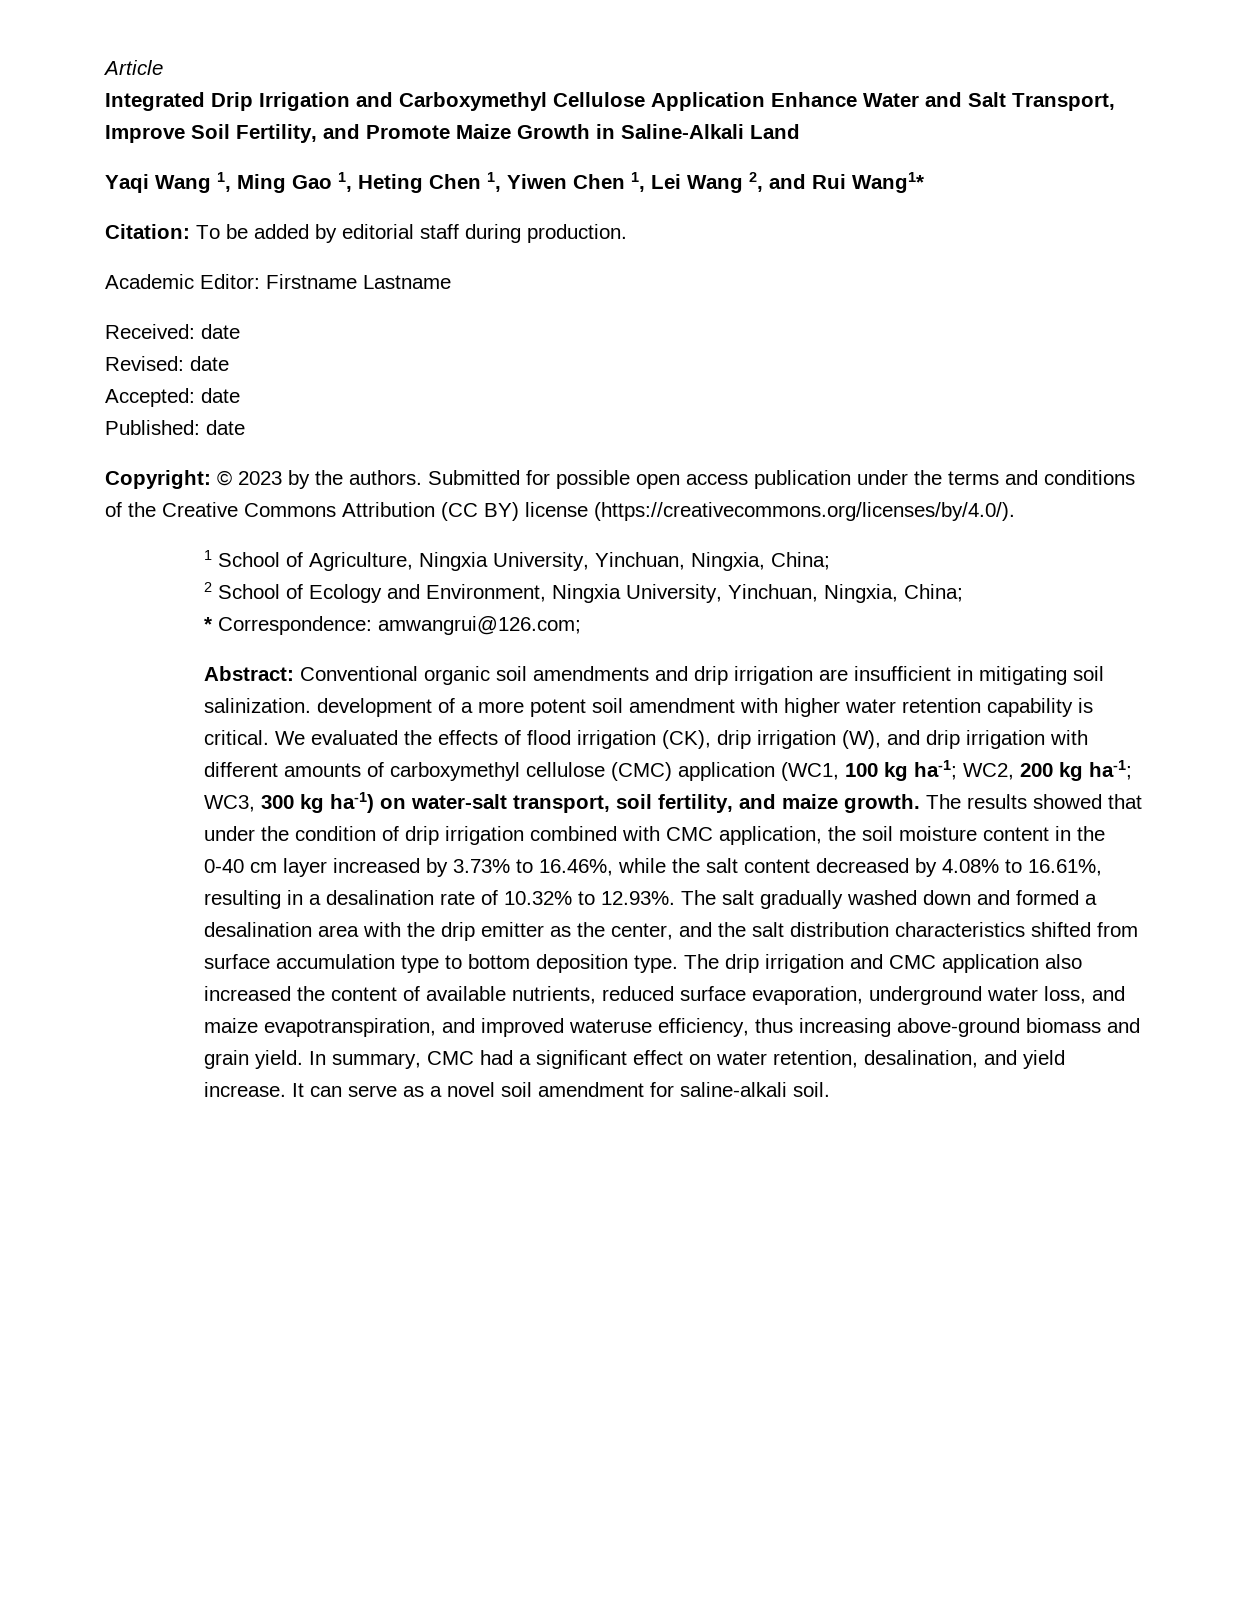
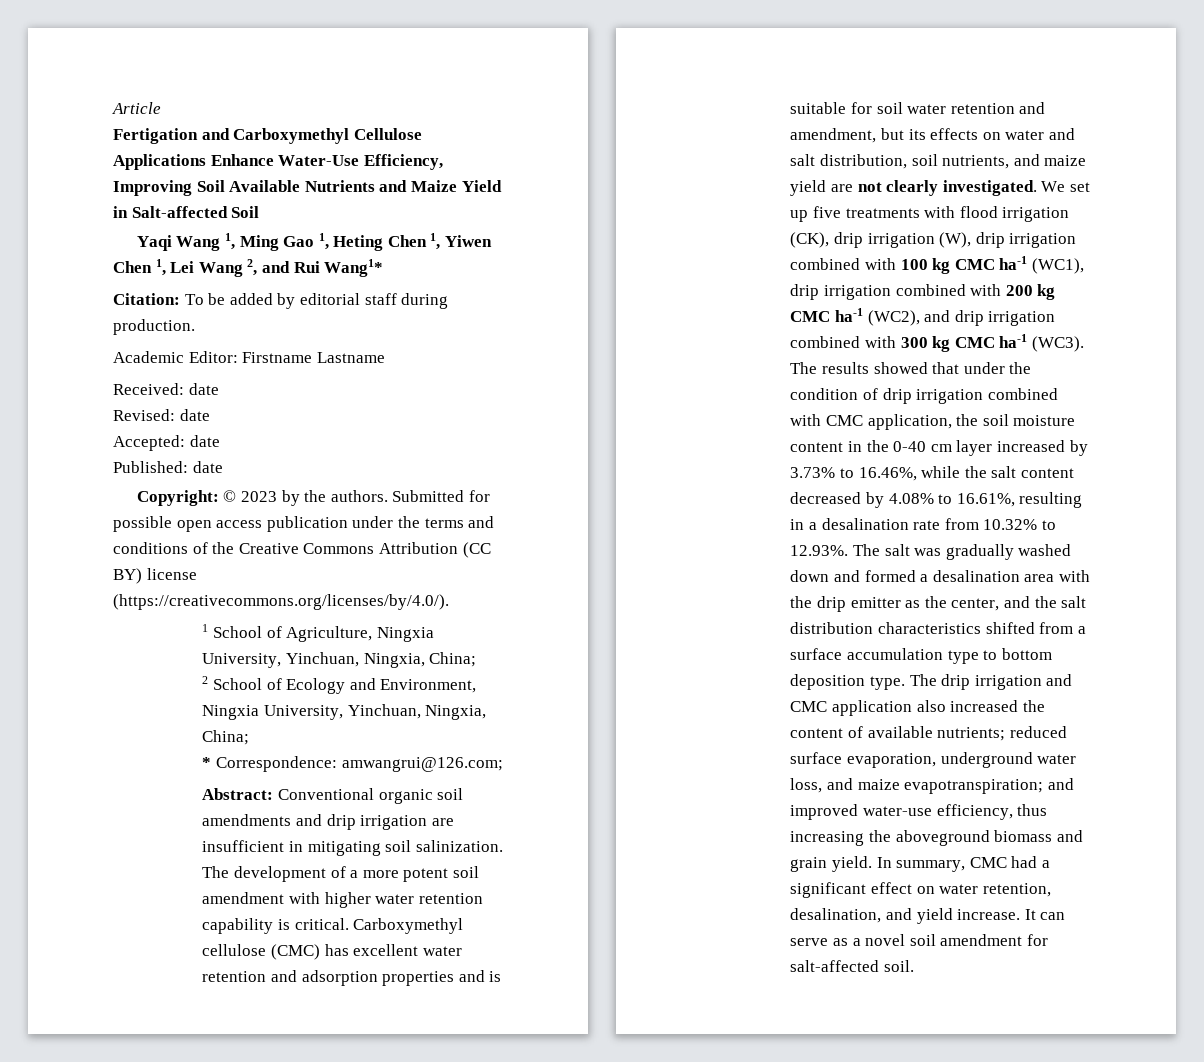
[105,92,1115,111] [105,124,800,143] Integrated Drip Irrigation and Carboxymethyl Cellulose Application Enhance Water and Salt Transport, Improve Soil Fertility, and Promote Maize Growth in Saline-Alkali Land -> [113,128,422,144] [113,154,443,170] [113,180,502,196] [113,206,260,218] Fertigation and Carboxymethyl Cellulose Applications Enhance Water-Use Efficiency, Improving Soil Available Nutrients and Maize Yield in Salt-affected Soil
(312, 705) none -> [202,866,230,878] The
[275,730,522,745] We evaluated the effects of -> [353,918,464,934] [202,944,462,960] [202,970,502,986] [790,102,1046,114] [790,128,1075,143] [790,154,1087,169] [790,180,1090,196] [790,206,956,222] Carboxymethyl cellulose (CMC) has excellent water retention and adsorption properties and is suitable for soil water retention and amendment, but its effects on water and salt distribution, soil nutrients, and maize yield are not clearly investigated. We set up five treatments with
[887,730,1089,749] [204,760,1133,781] [204,792,921,813] and drip irrigation with different amounts of carboxymethyl cellulose (CMC) application (WC1, 100 kg ha-1; WC2, 200 kg ha-1; WC3, 300 kg ha-1) on water-salt transport, soil fertility, and maize growth. -> [975,232,1077,248] [790,256,1084,274] [790,284,1056,300] [790,308,1056,326] [790,334,1084,352] drip irrigation combined with 100 kg CMC ha-1 (WC1), drip irrigation combined with 200 kg CMC ha-1 (WC2), and drip irrigation combined with 300 kg CMC ha-1 (WC3).
[481,890,499,905] of -> [944,518,979,530] from
(755, 897) none -> [914,548,942,556] was
(1139, 929) none -> [1077,626,1086,634] a
[512,986,597,1004] nutrients, -> [937,727,1006,741] nutrients;
[264,1018,437,1037] evapotranspiration, -> [904,779,1044,794] evapotranspiration;
[569,1019,653,1033] wateruse -> [863,806,933,816] water-use
[897,1018,1021,1037] above-ground -> [869,830,990,846] the aboveground
[680,1082,788,1097] saline-alkali -> [790,960,880,972] salt-affected

